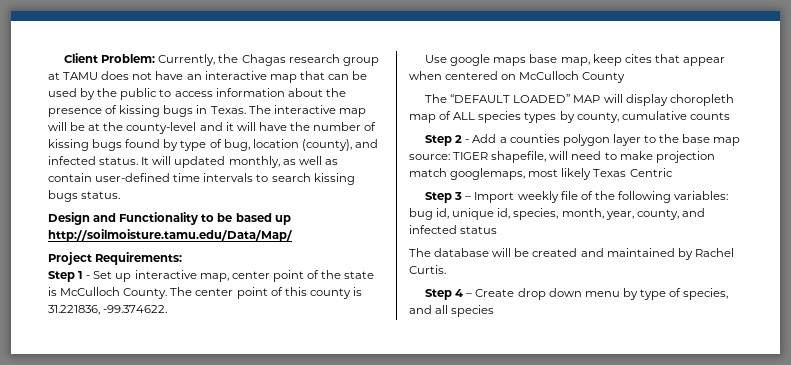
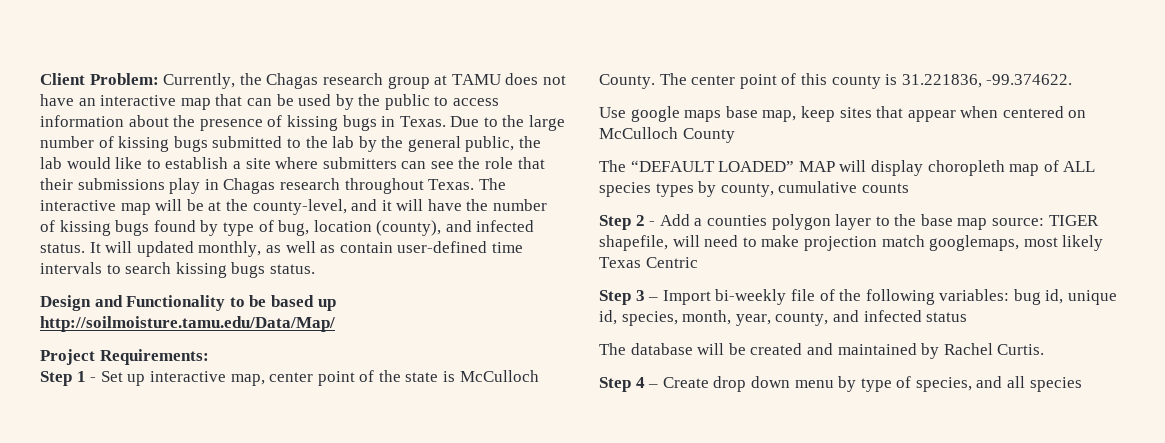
(246, 110) none -> [450,115,566,131] [40,136,542,152] [40,157,545,169] [40,178,475,194] Due to the large number of kissing bugs submitted to the lab by the general public, the lab would like to establish a site where submitters can see the role that their submissions play in Chagas research throughout Texas.
[126,122,197,134] county-level -> [252,199,347,215] county-level,
[624,54,652,63] cites -> [839,107,872,118] sites
[517,191,559,203] weekly -> [715,289,787,305] bi-weekly

